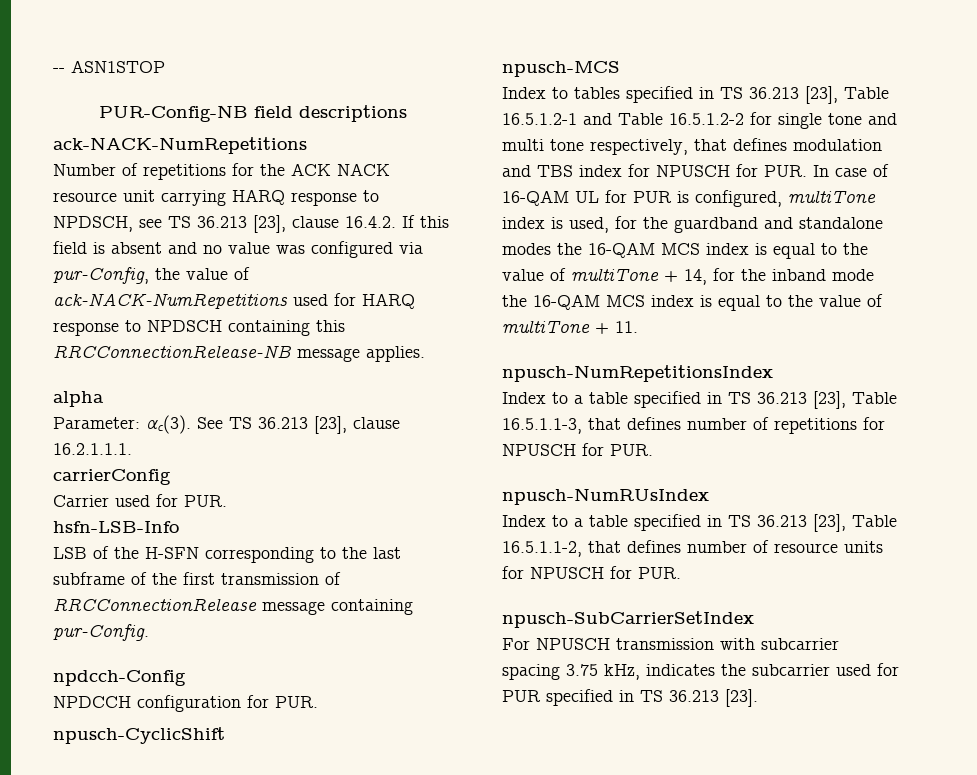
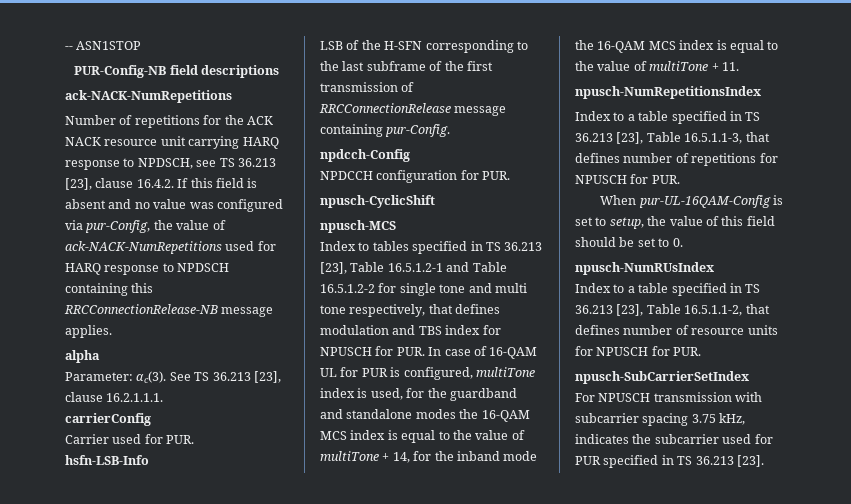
(653, 450) none -> [600,195,784,208] [575,216,775,229] [575,237,683,247] // When pur-UL-16QAM-Config is set to setup, the value of this field should be set to 0.

